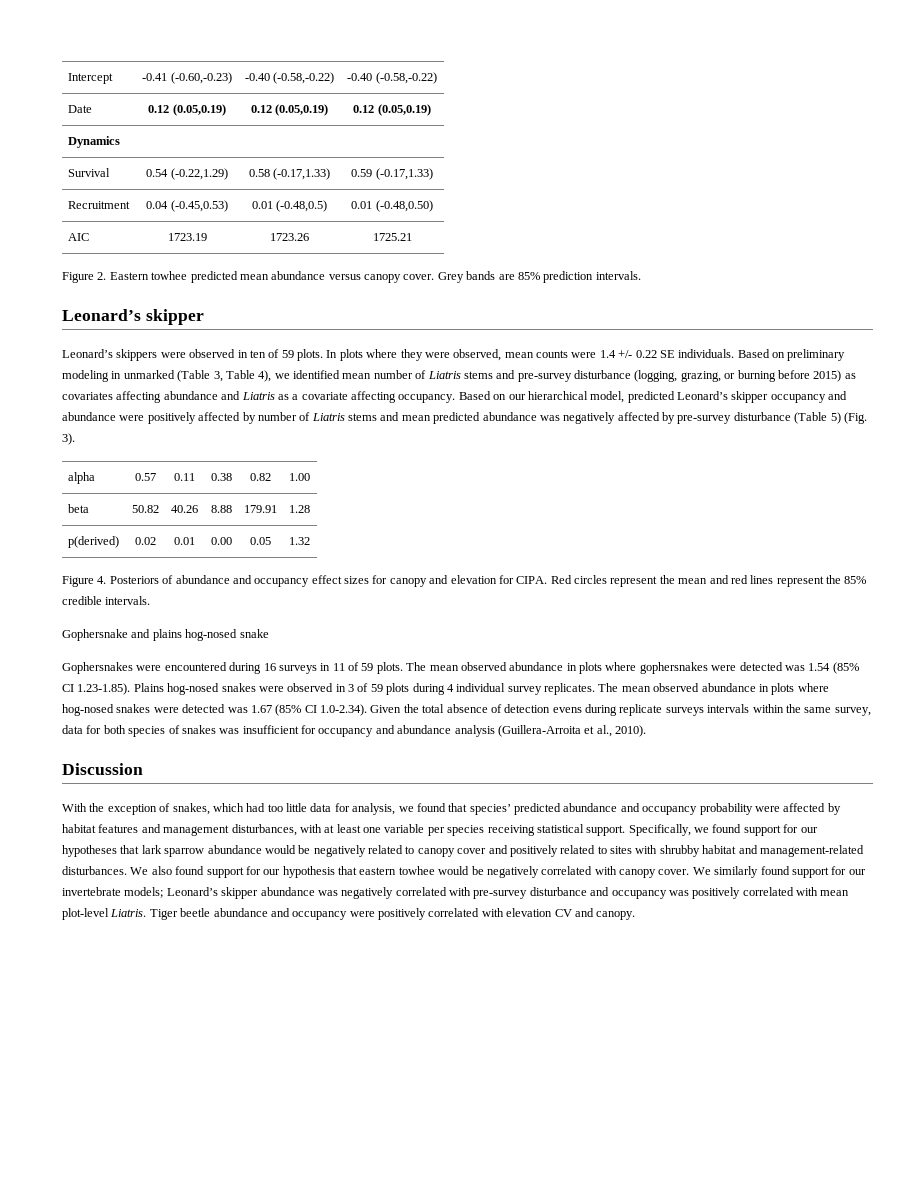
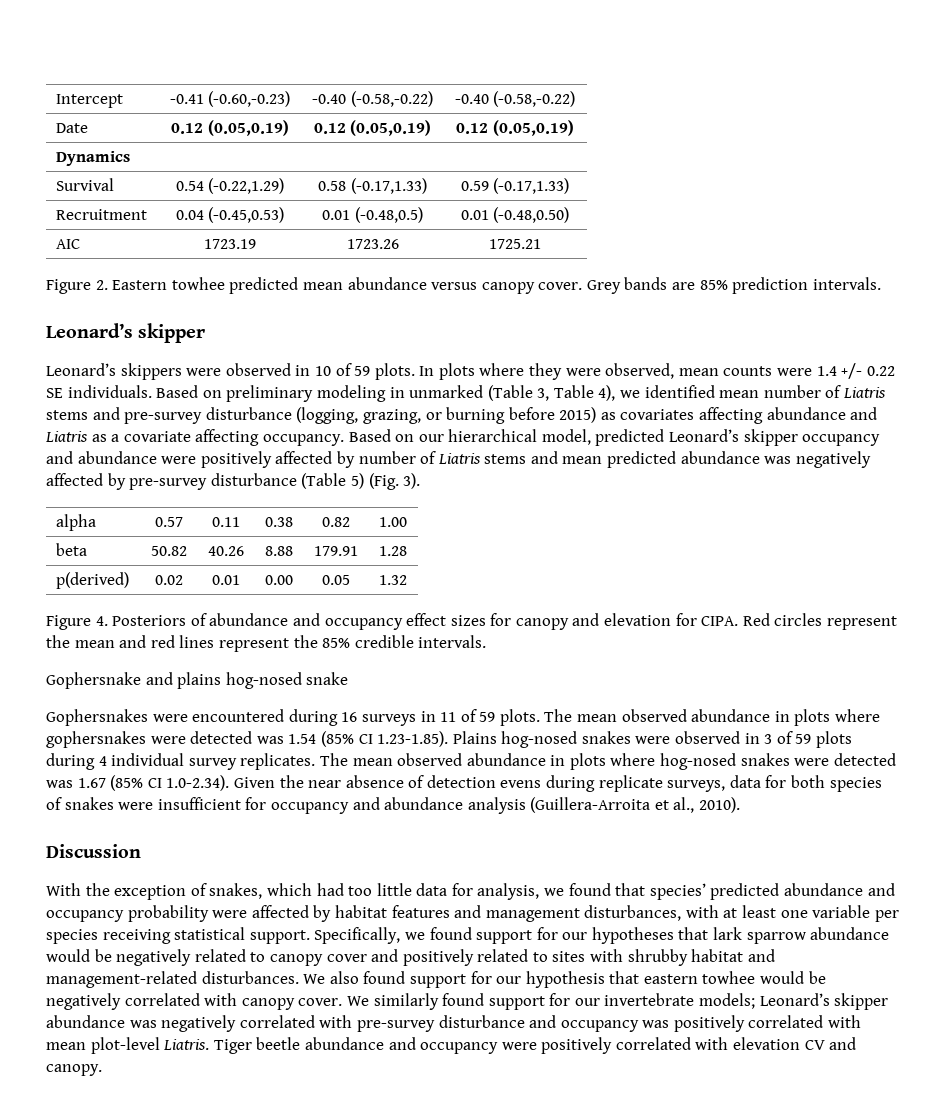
[249,350,266,358] ten -> [314,366,331,376] 10
[422,704,445,713] total -> [308,780,342,788] near
[665,704,871,716] surveys intervals within the same survey, -> [667,780,726,792] surveys,
[219,728,240,734] was -> [118,802,154,810] were

